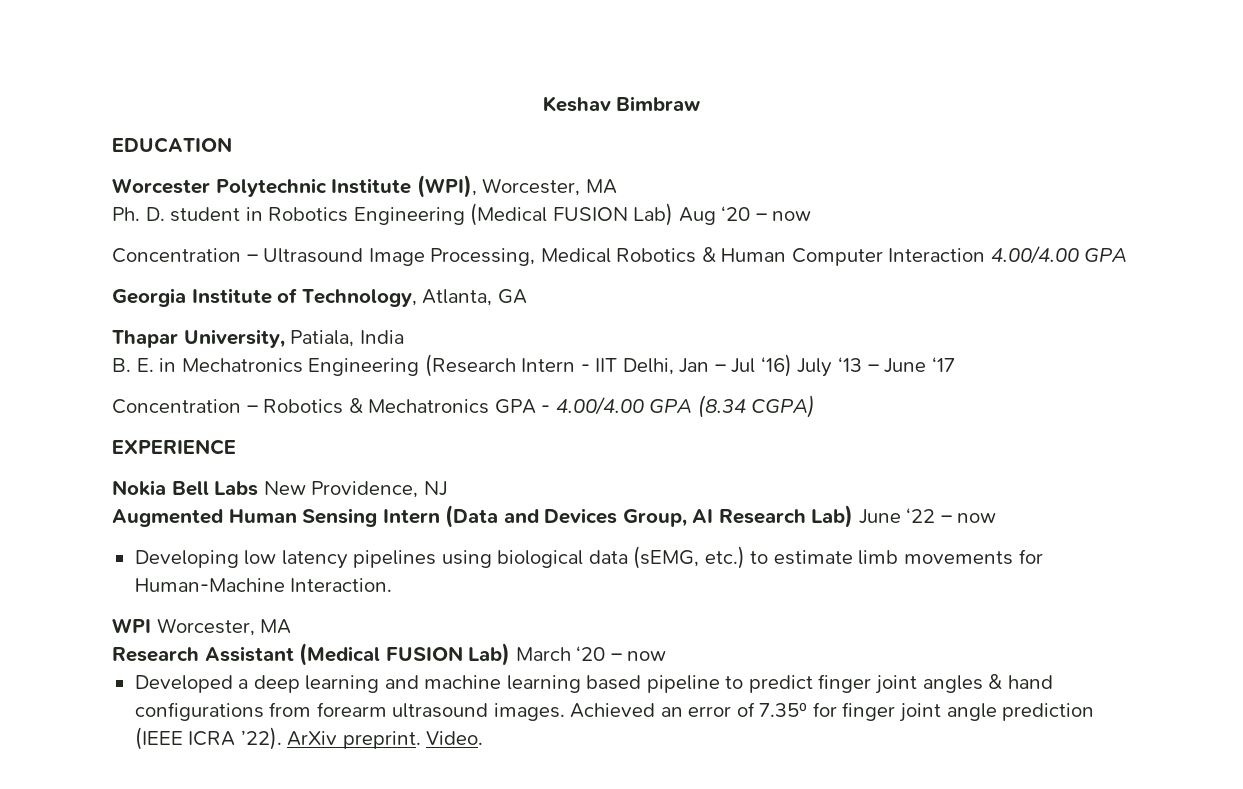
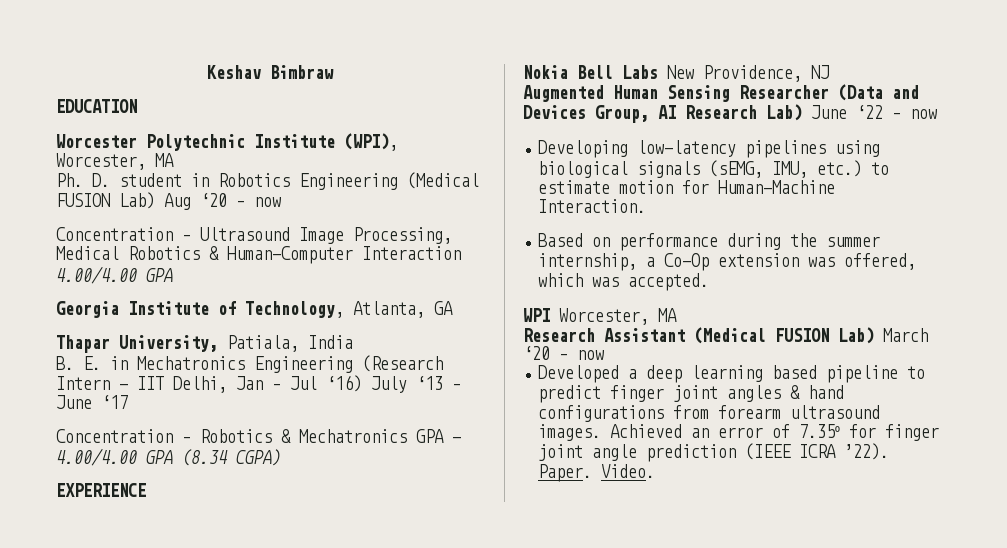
[721,248,883,266] Human Computer -> [227,246,353,264] Human-Computer
[382,509,440,524] Intern -> [739,85,829,99] Researcher
[244,550,348,569] low latency -> [637,140,737,157] low-latency
[588,546,700,569] data (sEMG, -> [637,160,809,178] signals (sEMG, IMU,
[858,550,1013,565] limb movements -> [619,180,674,194] motion
(393, 585) none -> [538,233,881,251] [538,253,917,271] [538,273,710,291] // Based on performance during the summer internship, a Co-Op extension was offered, which was accepted.
[384,675,581,693] and machine learning -> (764, 373) none
[287,731,421,749] ArXiv preprint. -> [538,464,593,482] Paper.

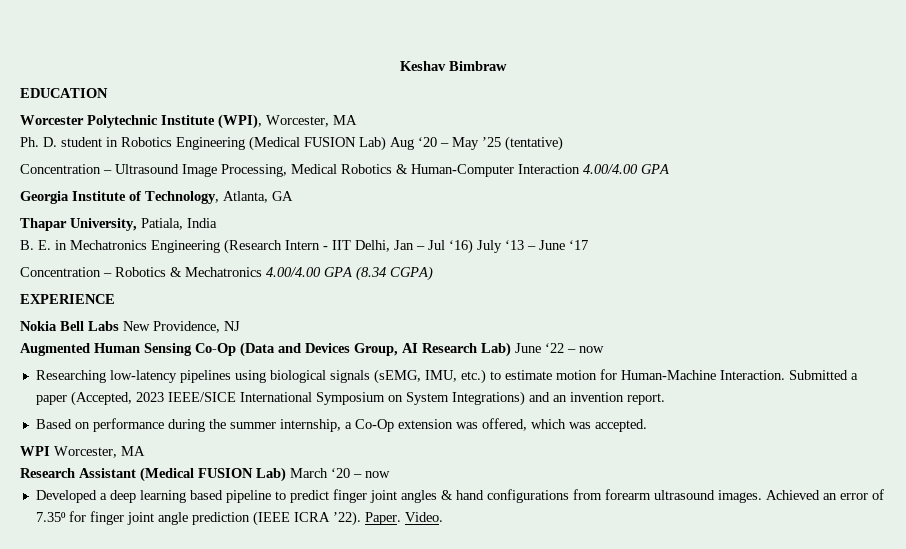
[254,197,281,207] now -> [452,136,563,151] May ’25 (tentative)
[416,429,461,443] GPA - -> (262, 272) none
[739,85,829,99] Researcher -> [195,343,236,356] Co-Op
[538,140,629,158] Developing -> [35,370,106,383] Researching
(647, 206) none -> [788,370,858,380] [35,391,665,406] Submitted a paper (Accepted, 2023 IEEE/SICE International Symposium on System Integrations) and an invention report.

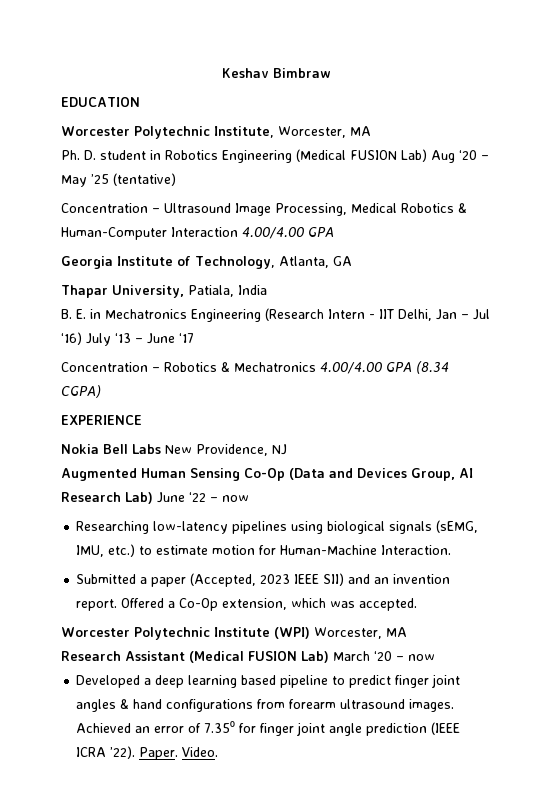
[161,114,262,129] Institute (WPI), -> [214,126,274,138] Institute,
(785, 375) none -> (452, 550) //
[167,391,665,406] [35,418,527,432] IEEE/SICE International Symposium on System Integrations) and an invention report. // Based on performance during the summer internship, a Co-Op extension was offered, -> [294,573,451,586] [76,598,288,611] IEEE SII) and an invention report. Offered a Co-Op extension,
[20,446,50,456] WPI -> [61,627,310,640] Worcester Polytechnic Institute (WPI)

